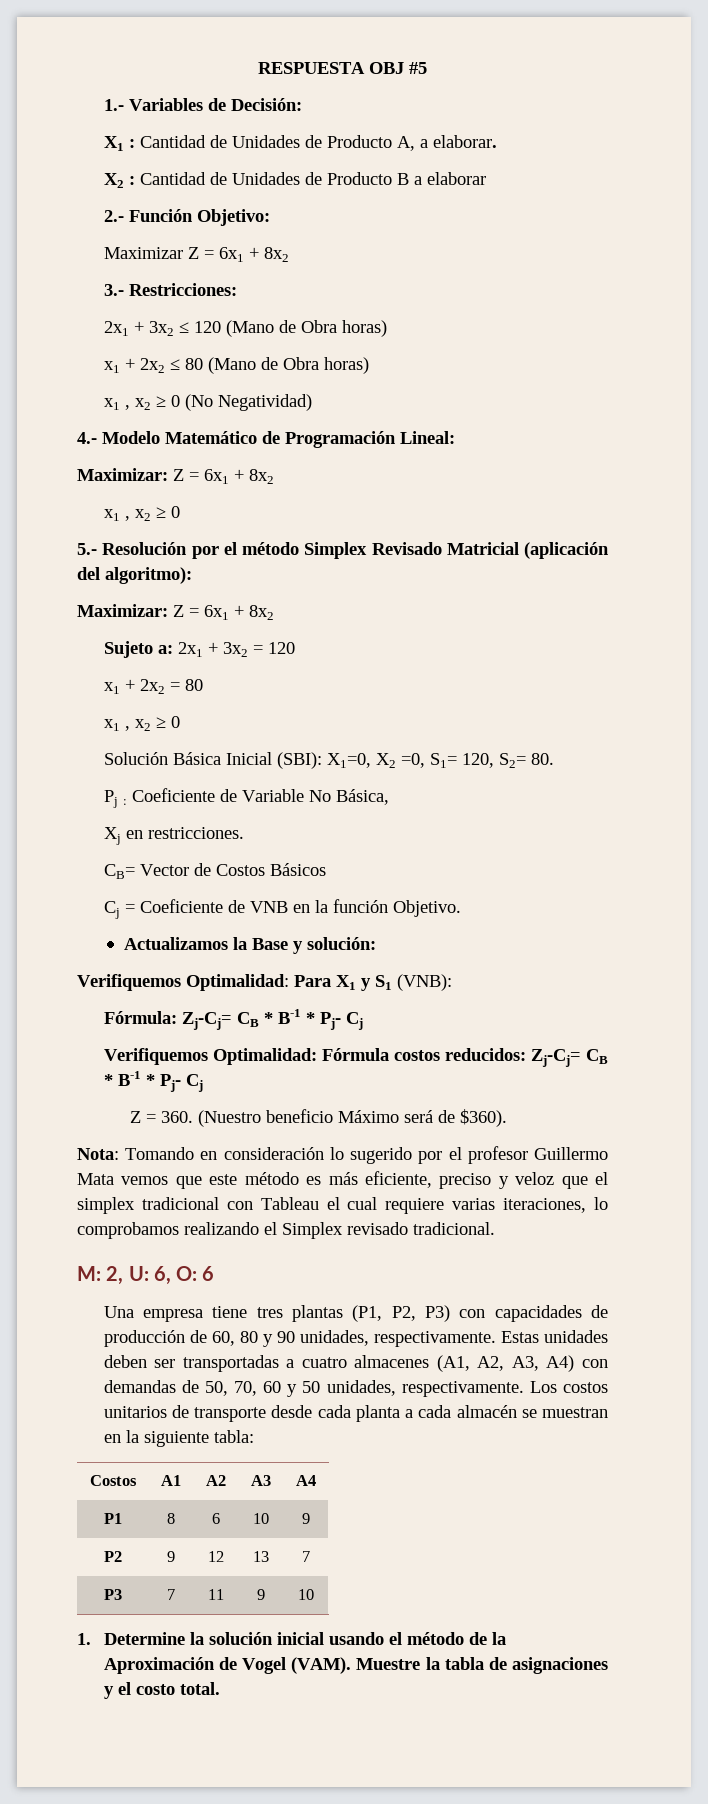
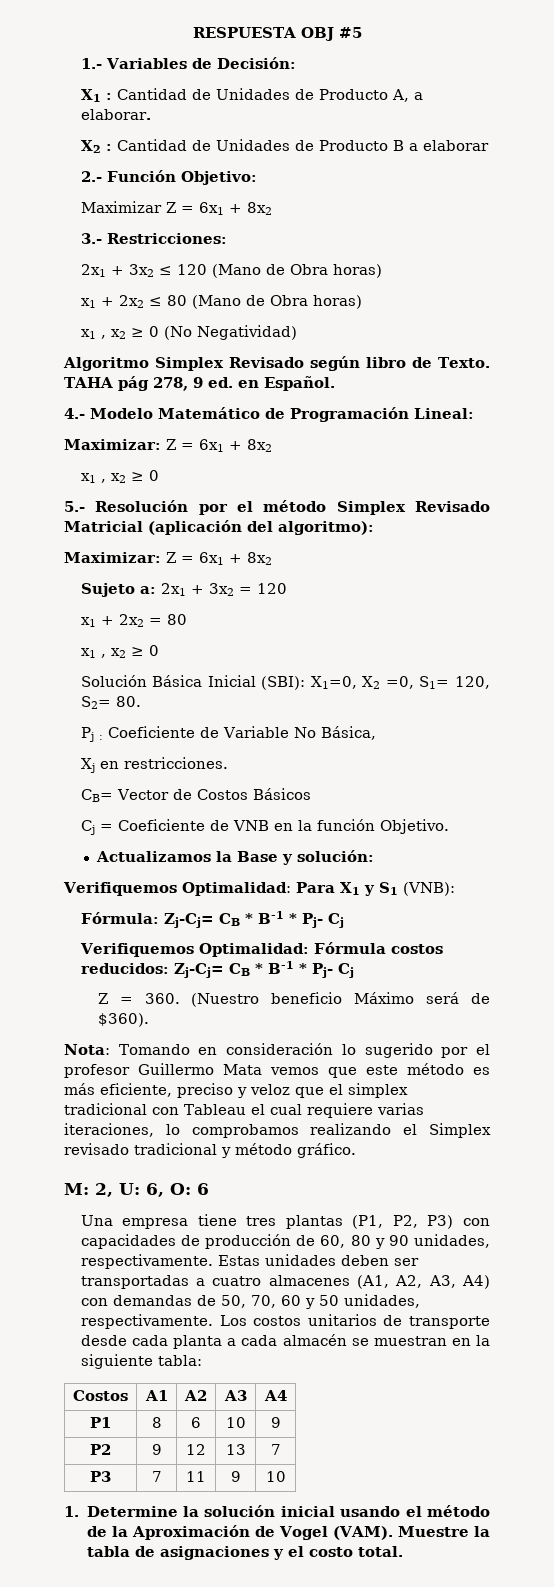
(312, 402) none -> [63,356,491,371] [64,376,335,391] // Algoritmo Simplex Revisado según libro de Texto. TAHA pág 278, 9 ed. en Español.
[413,1222,495,1235] tradicional. -> [134,1143,356,1158] tradicional y método gráfico.

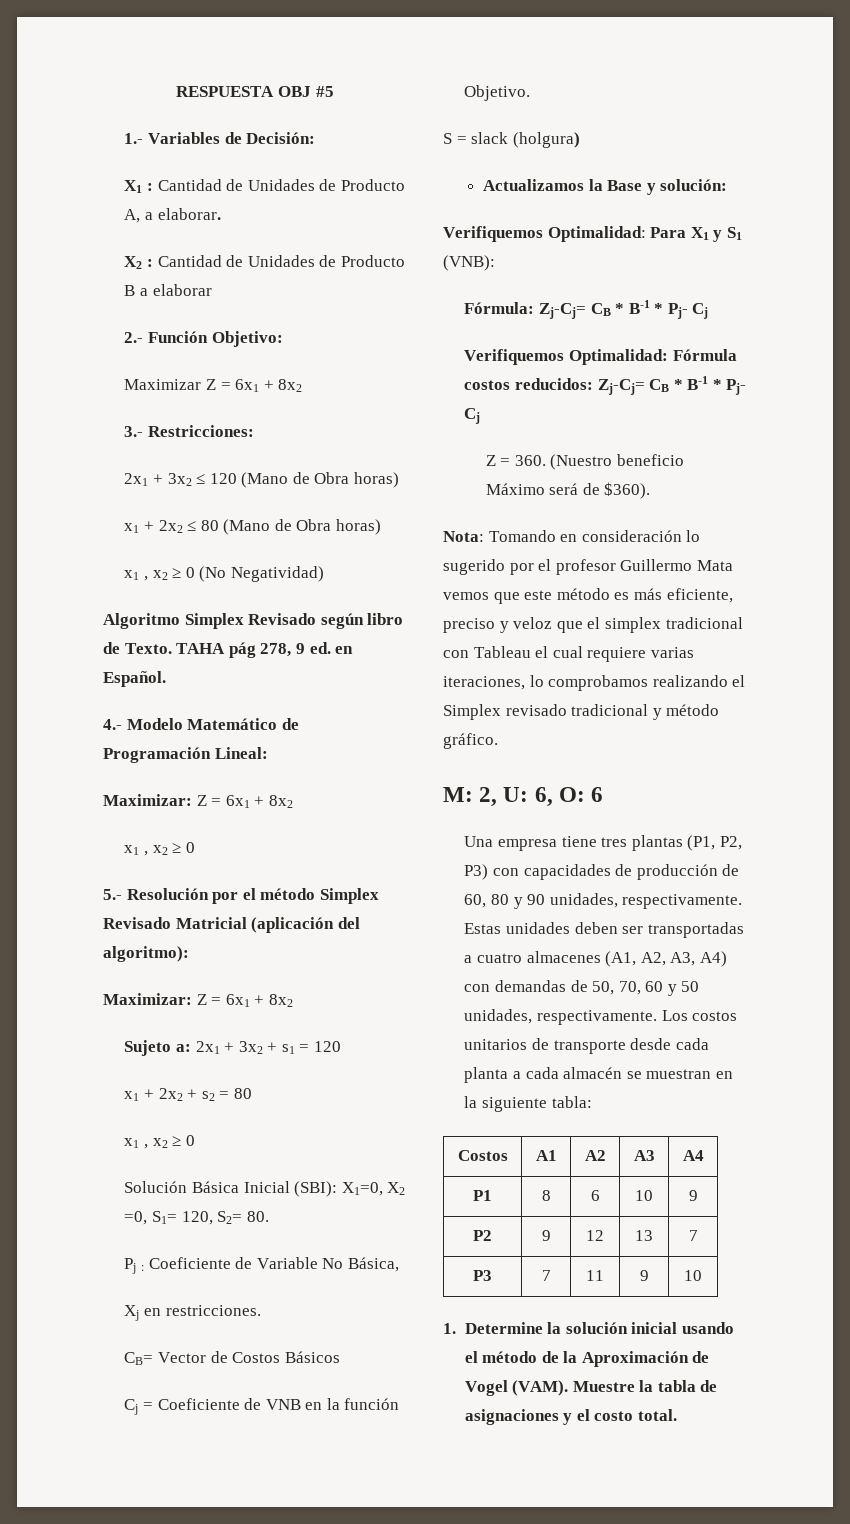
(234, 589) none -> [267,1042,295,1054] + s1
(144, 620) none -> [187,1089,215,1101] + s2
(449, 826) none -> [443,132,580,148] // S = slack (holgura)

